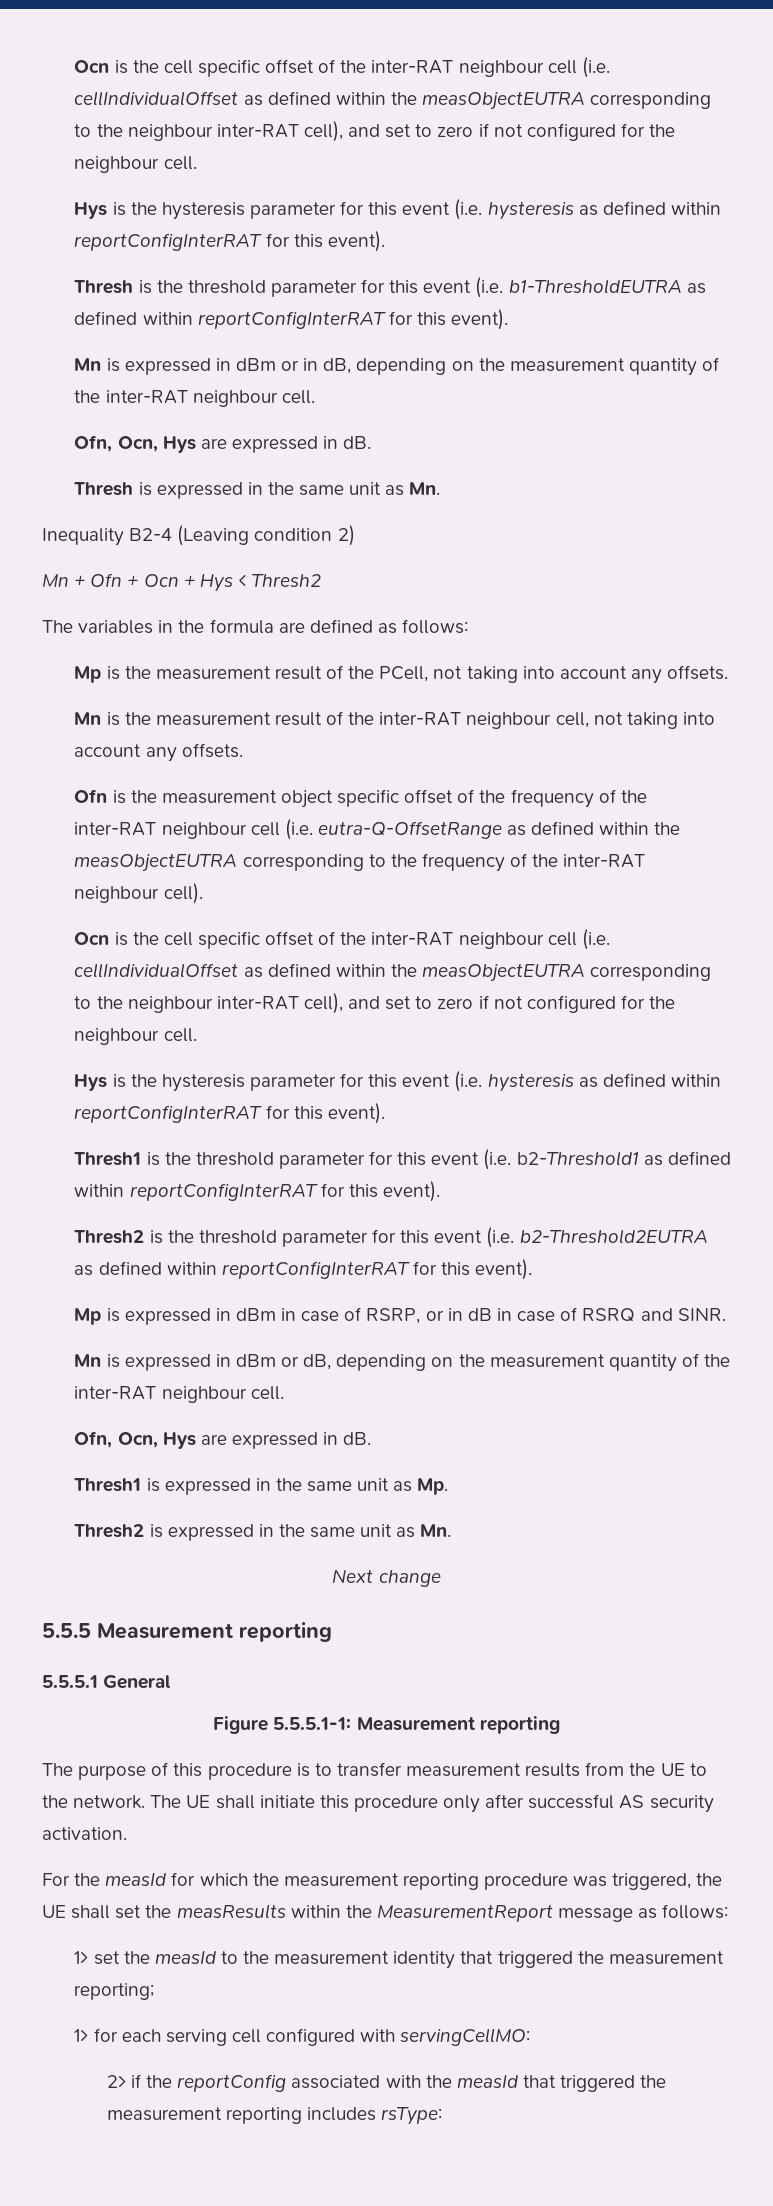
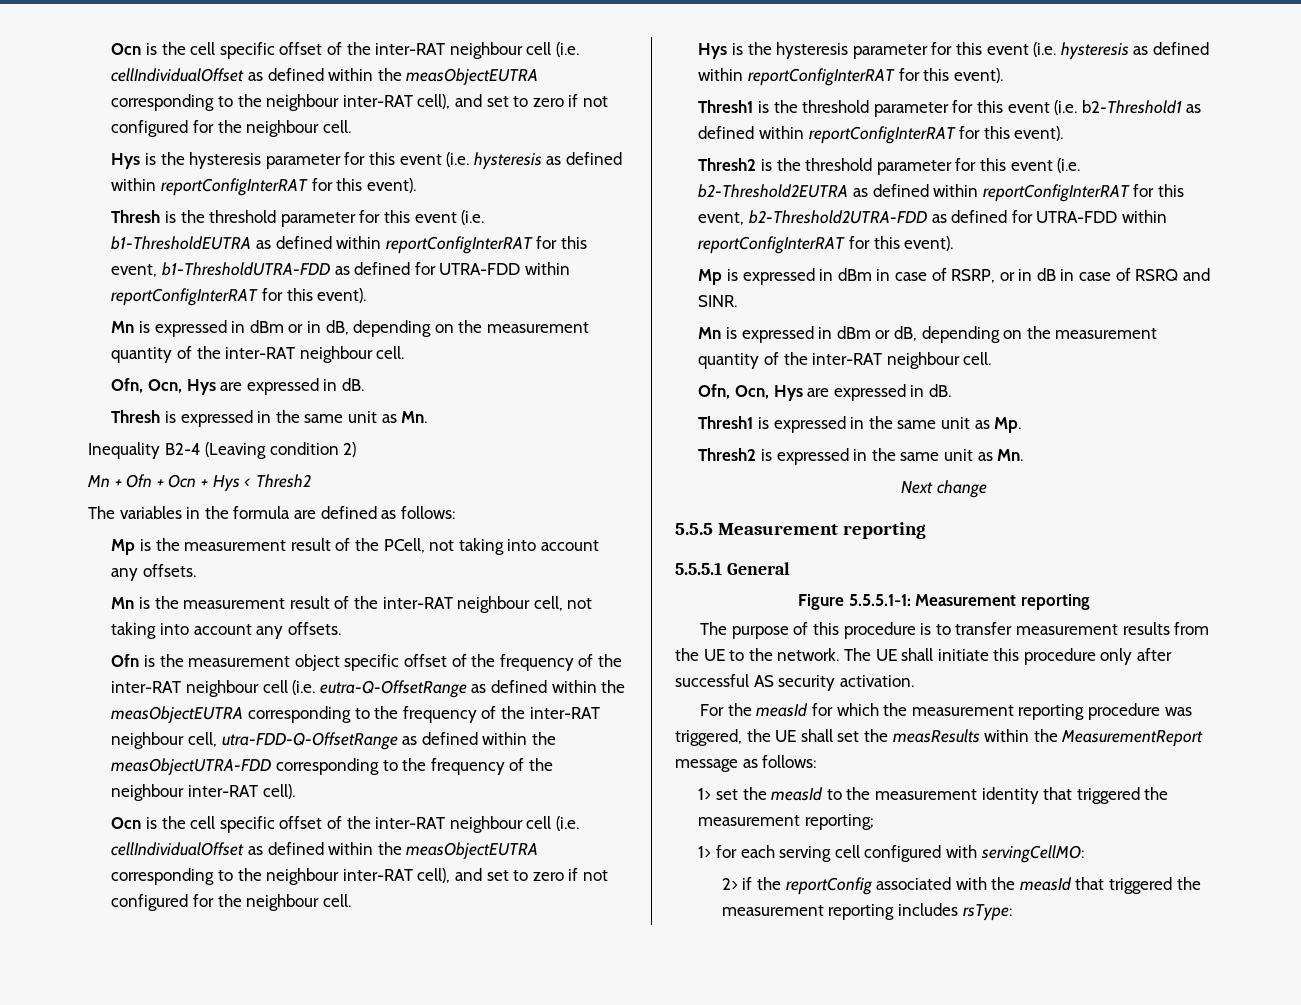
(446, 319) none -> [111,262,570,277] [111,288,313,306] event, b1-ThresholdUTRA-FDD as defined for UTRA-FDD within reportConfigInterRAT for this
(160, 894) none -> [187,732,556,750] [111,758,553,776] [111,784,258,801] cell, utra-FDD-Q-OffsetRange as defined within the measObjectUTRA-FDD corresponding to the frequency of the neighbour inter-RAT
(471, 1269) none -> [698,210,1167,225] [698,236,900,254] event, b2-Threshold2UTRA-FDD as defined for UTRA-FDD within reportConfigInterRAT for this

